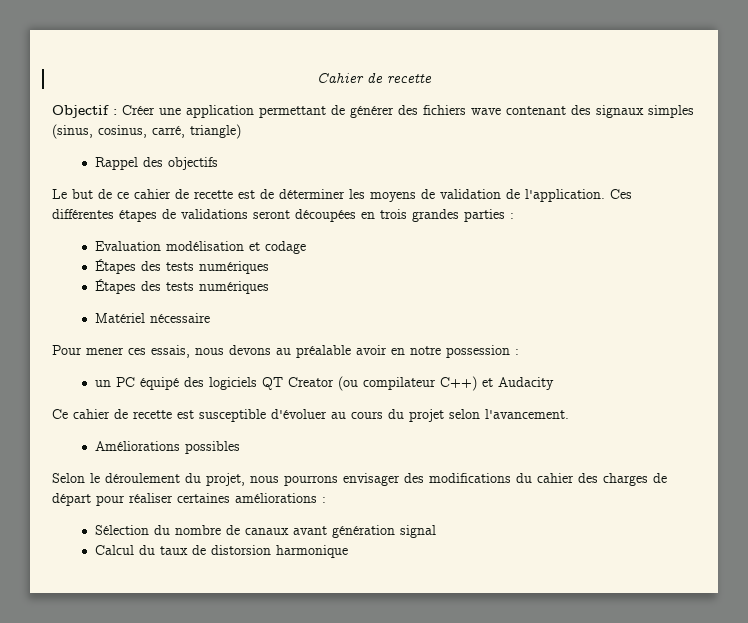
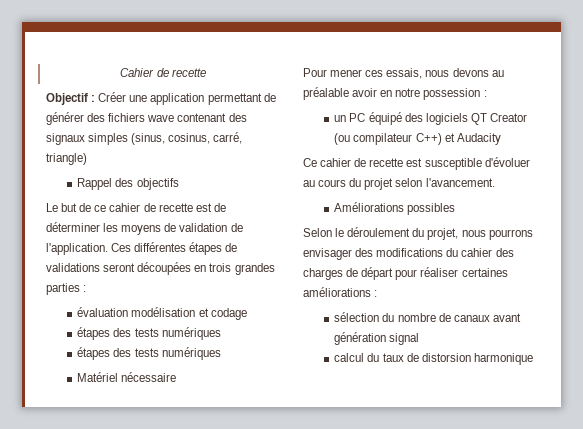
[94,241,161,251] Evaluation -> [77,307,129,317] évaluation
[94,259,269,274] [94,279,136,294] Étapes des tests numériques // Étapes -> [77,327,221,340] [77,347,111,360] étapes des tests numériques // étapes
[94,525,149,535] Sélection -> [334,312,380,322] sélection
[94,545,134,555] Calcul -> [334,353,365,362] calcul

